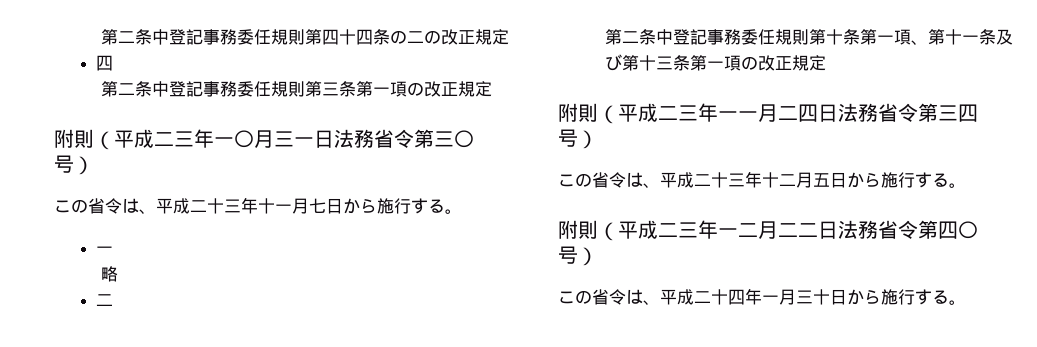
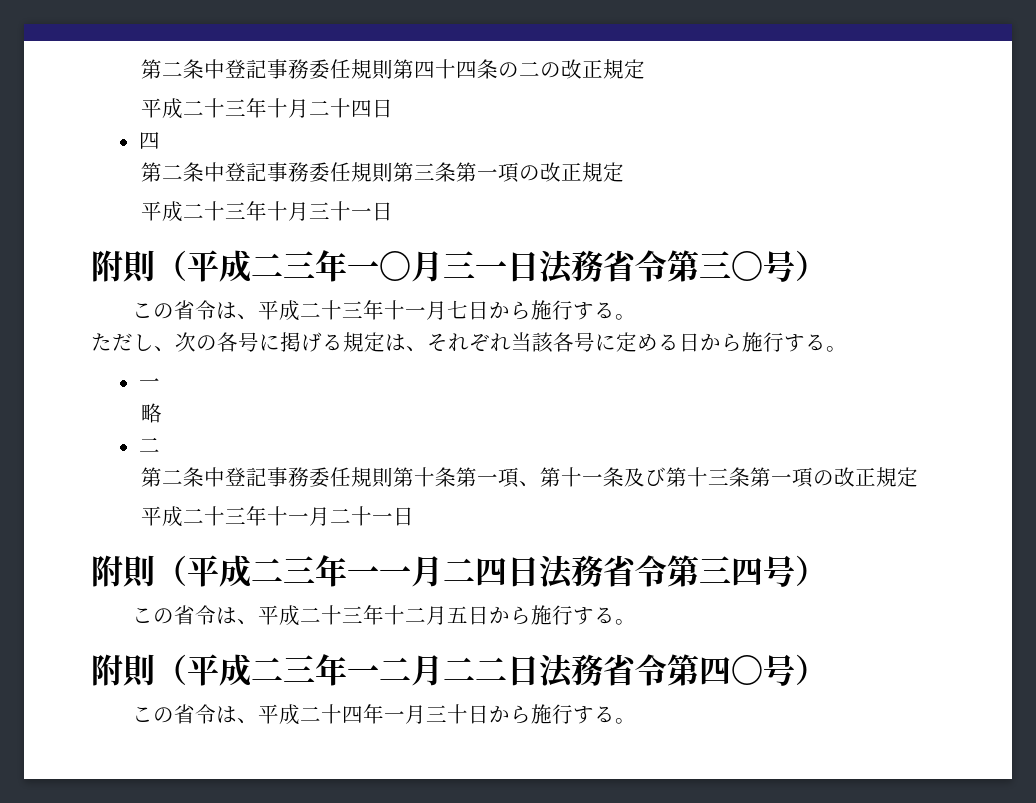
(510, 37) none -> [140,98,393,119] // 平成二十三年十月二十四日
(493, 89) none -> [140,201,393,222] // 平成二十三年十月三十一日
(462, 211) none -> [91,332,847,353] // ただし、次の各号に掲げる規定は、それぞれ当該各号に定める日から施行する。
(827, 63) none -> [140,506,414,527] // 平成二十三年十一月二十一日

